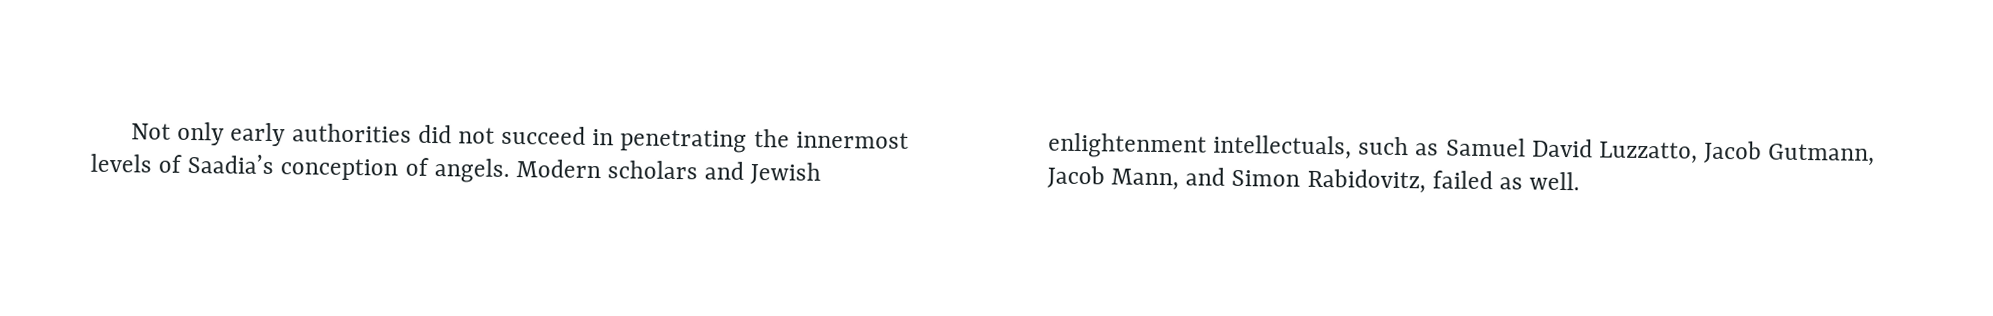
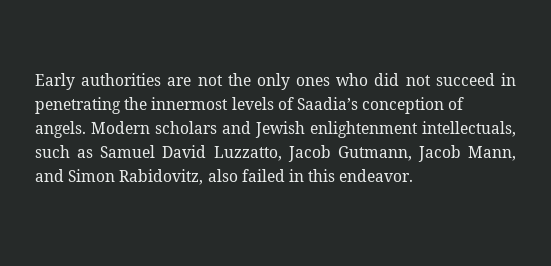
[131,121,412,147] Not only early authorities -> [35,73,369,90] Early authorities are not the only ones who
[1431,170,1581,191] failed as well. -> [207,169,414,182] also failed in this endeavor.

